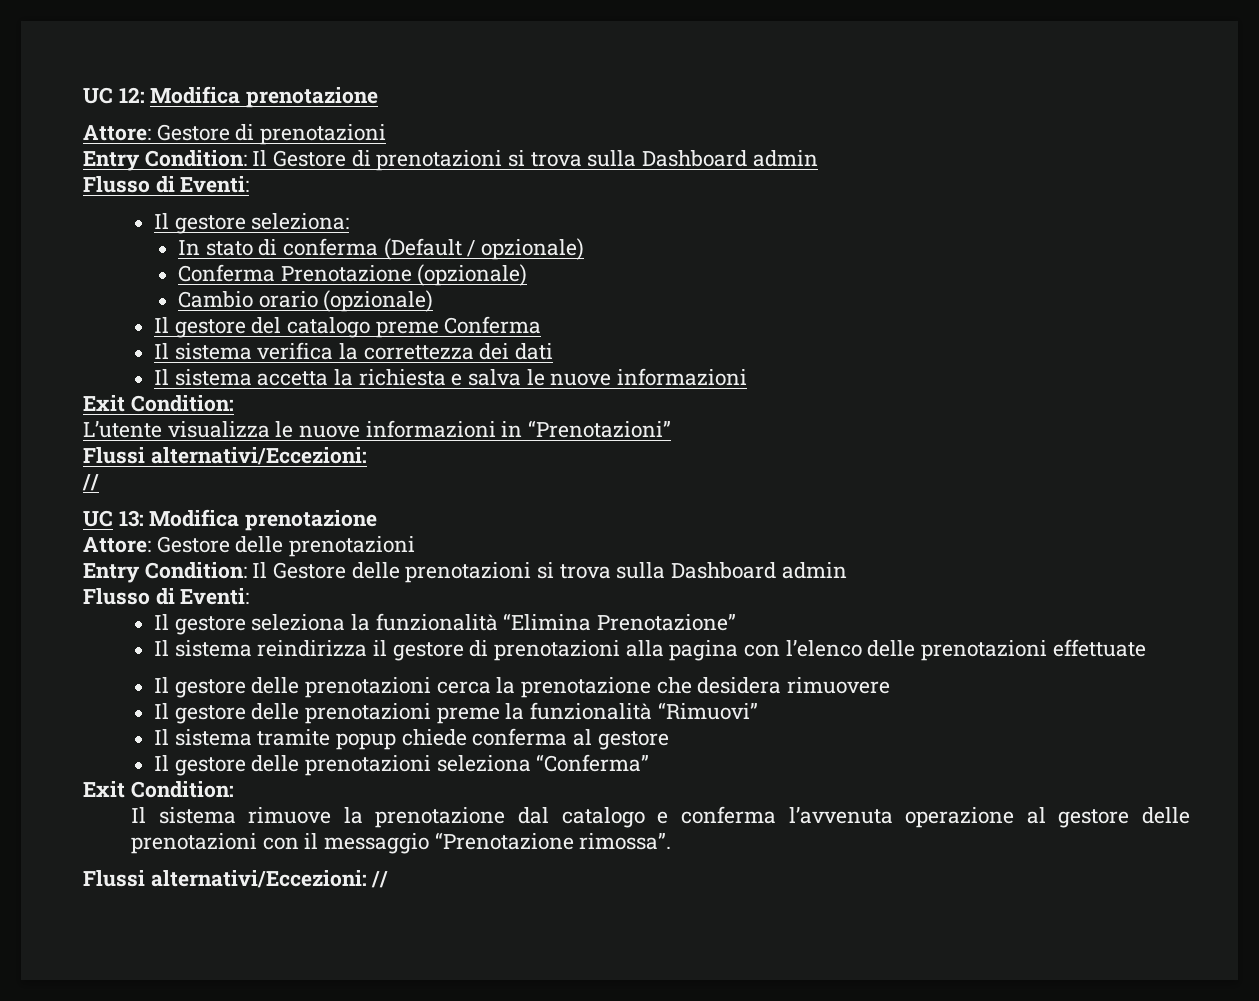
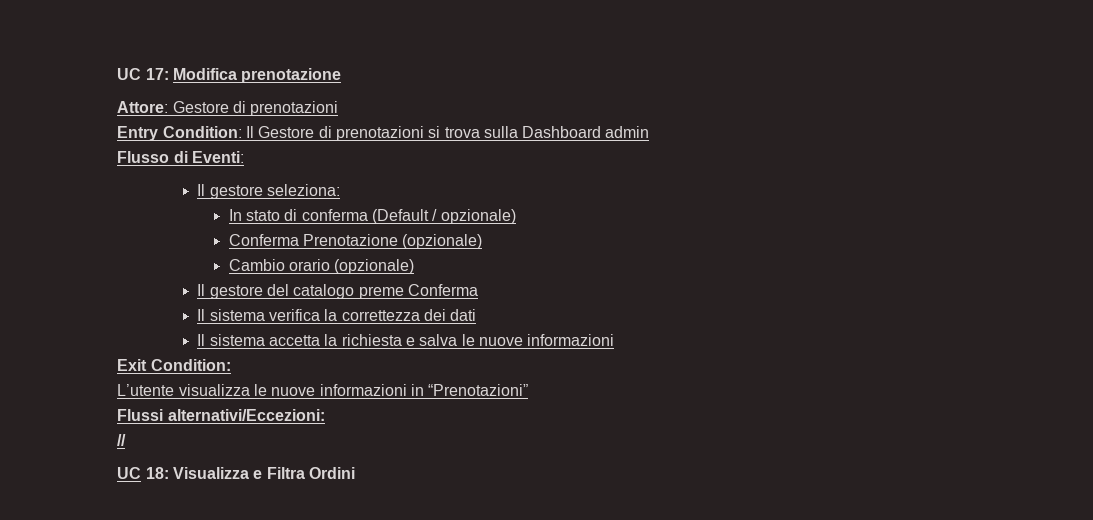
[82,87,145,104] UC 12: -> [117,68,169,80] UC 17:
[118,509,377,531] [82,536,415,557] [82,562,847,583] [82,588,250,605] [154,613,737,635] [154,639,1146,661] [154,677,891,698] [154,702,758,724] [154,728,669,750] [154,754,650,776] [82,781,234,798] [130,806,1191,828] [130,832,672,854] [82,870,389,888] 13: Modifica prenotazione // Attore: Gestore delle prenotazioni // Entry Condition: Il Gestore delle prenotazioni si trova sulla Dashboard admin // Flusso di Eventi: // Il gestore seleziona la funzionalità “Elimina Prenotazione” // Il sistema reindirizza il gestore di prenotazioni alla pagina con l’elenco delle prenotazioni effettuate // Il gestore delle prenotazioni cerca la prenotazione che desidera rimuovere // Il gestore delle prenotazioni preme la funzionalità “Rimuovi” // Il sistema tramite popup chiede conferma al gestore // Il gestore delle prenotazioni seleziona “Conferma” // Exit Condition: // Il sistema rimuove la prenotazione dal catalogo e conferma l’avvenuta operazione al gestore delle prenotazioni con il messaggio “Prenotazione rimossa”. // Flussi alternativi/Eccezioni: // -> [145,467,355,479] 18: Visualizza e Filtra Ordini

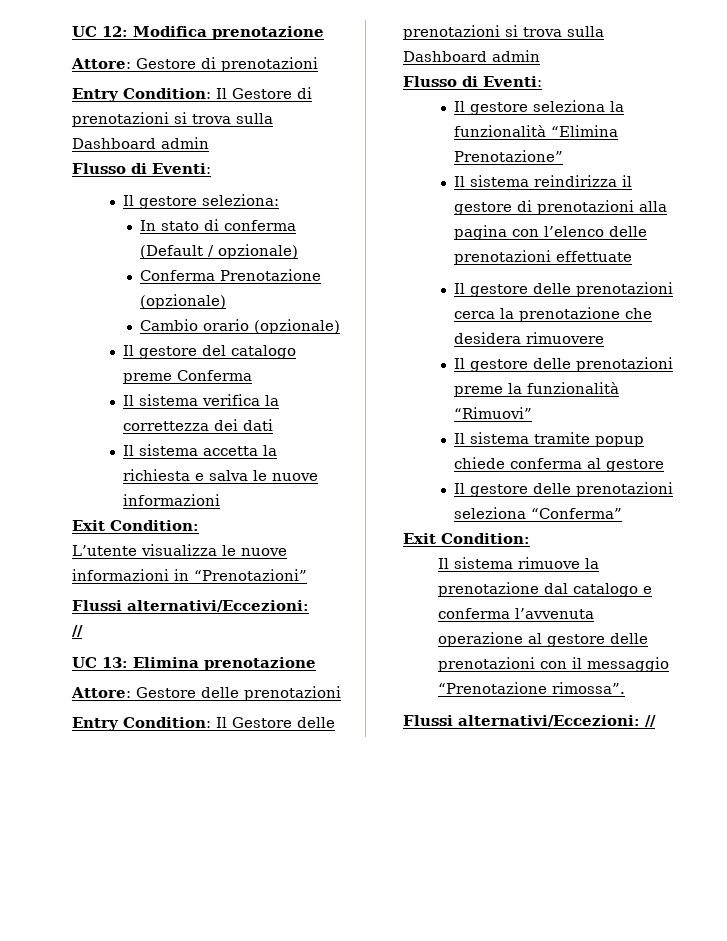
[117,68,169,80] UC 17: -> [72,26,129,37] UC 12:
[145,467,355,479] 18: Visualizza e Filtra Ordini -> [102,657,317,671] [71,686,342,701] [72,717,336,731] [403,25,605,40] [403,50,541,62] [403,76,543,87] [454,100,625,115] [454,125,619,137] [454,150,564,162] [454,175,633,187] [454,200,668,215] [454,225,648,240] [454,250,633,265] [454,282,674,297] [454,307,653,322] [454,332,605,344] [454,357,674,372] [454,382,620,397] [454,407,533,419] [454,432,645,447] [454,457,665,472] [454,482,674,497] [454,507,623,519] [403,533,531,544] [438,557,600,569] [438,582,653,597] [438,608,595,619] [438,632,649,647] [438,657,670,672] [438,682,626,694] [403,715,657,727] 13: Elimina prenotazione // Attore: Gestore delle prenotazioni // Entry Condition: Il Gestore delle prenotazioni si trova sulla Dashboard admin // Flusso di Eventi: // Il gestore seleziona la funzionalità “Elimina Prenotazione” // Il sistema reindirizza il gestore di prenotazioni alla pagina con l’elenco delle prenotazioni effettuate // Il gestore delle prenotazioni cerca la prenotazione che desidera rimuovere // Il gestore delle prenotazioni preme la funzionalità “Rimuovi” // Il sistema tramite popup chiede conferma al gestore // Il gestore delle prenotazioni seleziona “Conferma” // Exit Condition: // Il sistema rimuove la prenotazione dal catalogo e conferma l’avvenuta operazione al gestore delle prenotazioni con il messaggio “Prenotazione rimossa”. // Flussi alternativi/Eccezioni: //

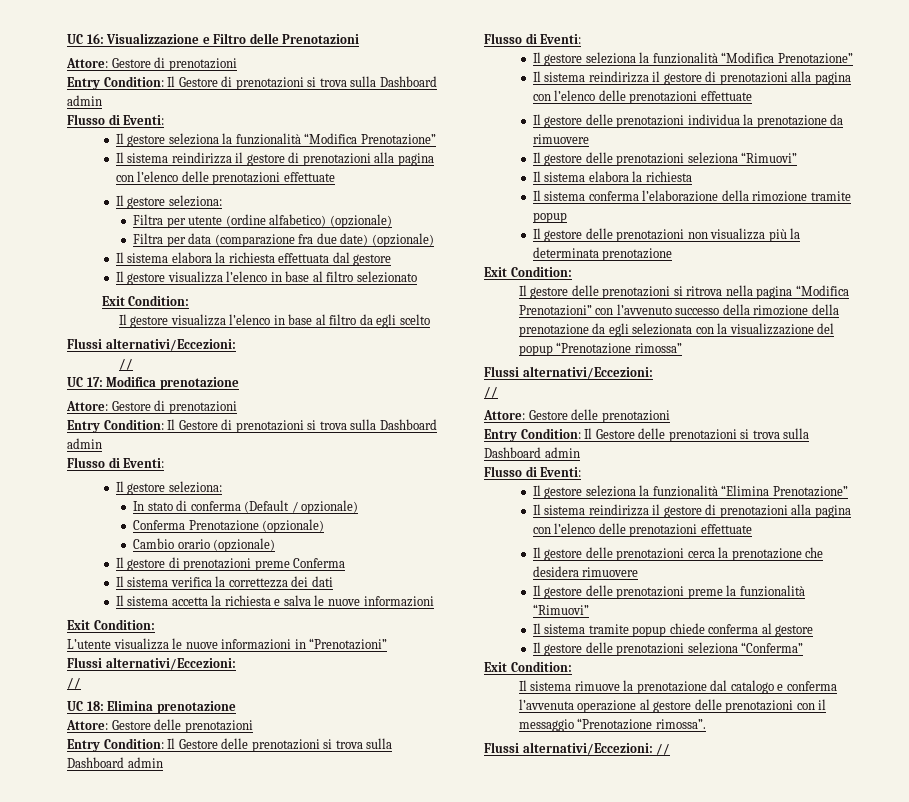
[72,26,129,37] UC 12: -> [67,33,360,44] [66,57,237,71] [67,76,437,90] [67,95,103,106] [67,114,165,125] [115,133,436,147] [115,152,434,166] [115,171,335,185] [115,195,222,209] [133,214,392,228] [133,233,434,247] [115,252,392,266] [115,271,417,285] [101,295,190,306] [118,314,430,328] [67,338,236,351] [118,358,133,370] [67,377,103,387] UC 16: Visualizzazione e Filtro delle Prenotazioni // Attore: Gestore di prenotazioni // Entry Condition: Il Gestore di prenotazioni si trova sulla Dashboard admin // Flusso di Eventi: // Il gestore seleziona la funzionalità “Modifica Prenotazione” // Il sistema reindirizza il gestore di prenotazioni alla pagina con l’elenco delle prenotazioni effettuate // Il gestore seleziona: // Filtra per utente (ordine alfabetico) (opzionale) // Filtra per data (comparazione fra due date) (opzionale) // Il sistema elabora la richiesta effettuata dal gestore // Il gestore visualizza l’elenco in base al filtro selezionato // Exit Condition: // Il gestore visualizza l’elenco in base al filtro da egli scelto // Flussi alternativi/Eccezioni: // // // UC 17:
[202,345,297,359] del catalogo -> [168,557,252,571] di prenotazioni
[102,657,129,668] 13: -> [86,701,104,711] 18:
(543, 81) none -> [532,52,853,66] [532,71,851,85] [532,90,752,104] [532,114,844,128] [532,134,589,144] [532,152,798,166] [532,171,692,182] [532,190,851,202] [532,212,567,223] [532,228,801,242] [532,247,673,261] [484,266,572,277] [518,285,849,299] [518,304,839,316] [518,323,835,337] [518,342,682,356] [484,366,653,379] [484,386,499,398] [483,409,670,423] [484,428,810,442] [484,447,580,458] [484,466,582,477] // Il gestore seleziona la funzionalità “Modifica Prenotazione” // Il sistema reindirizza il gestore di prenotazioni alla pagina con l’elenco delle prenotazioni effettuate // Il gestore delle prenotazioni individua la prenotazione da rimuovere // Il gestore delle prenotazioni seleziona “Rimuovi” // Il sistema elabora la richiesta // Il sistema conferma l’elaborazione della rimozione tramite popup // Il gestore delle prenotazioni non visualizza più la determinata prenotazione // Exit Condition: // Il gestore delle prenotazioni si ritrova nella pagina “Modifica Prenotazioni” con l’avvenuto successo della rimozione della prenotazione da egli selezionata con la visualizzazione del popup “Prenotazione rimossa” // Flussi alternativi/Eccezioni: // // // Attore: Gestore delle prenotazioni // Entry Condition: Il Gestore delle prenotazioni si trova sulla Dashboard admin // Flusso di Eventi:

